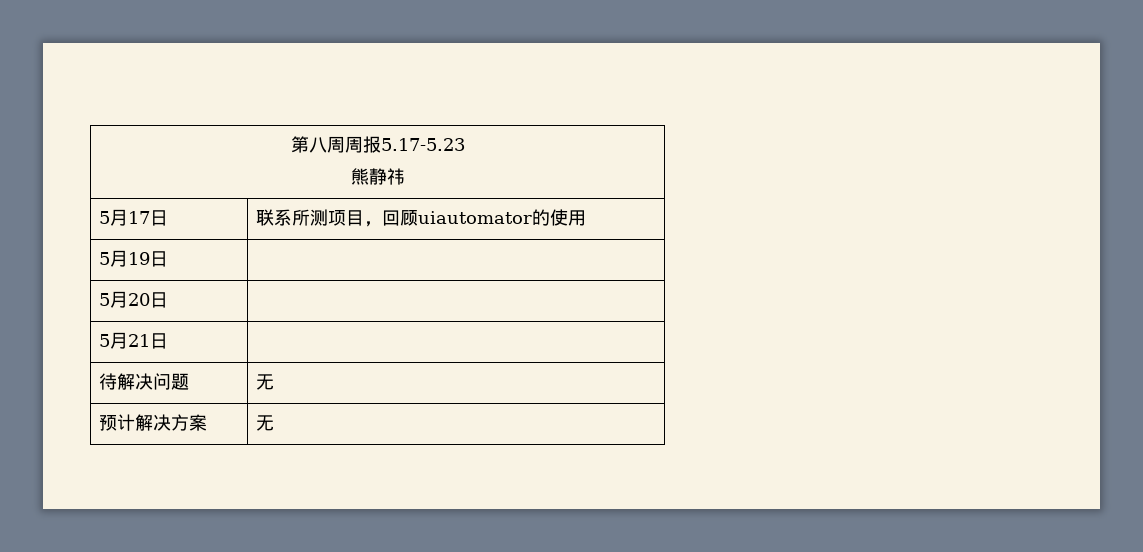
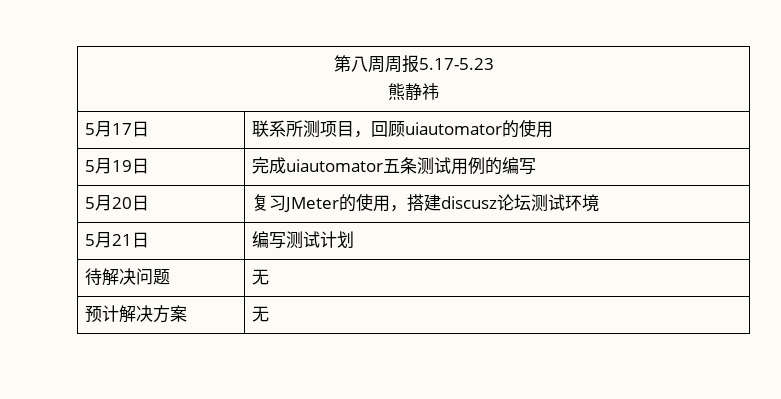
[98,291,168,308] // 5月20日 | -> [251,157,536,175] [84,195,149,211] [251,193,599,212] 完成uiautomator五条测试用例的编写 // 5月20日 | 复习JMeter的使用，搭建discusz论坛测试环境
(168, 341) none -> [251,231,354,249] 编写测试计划

